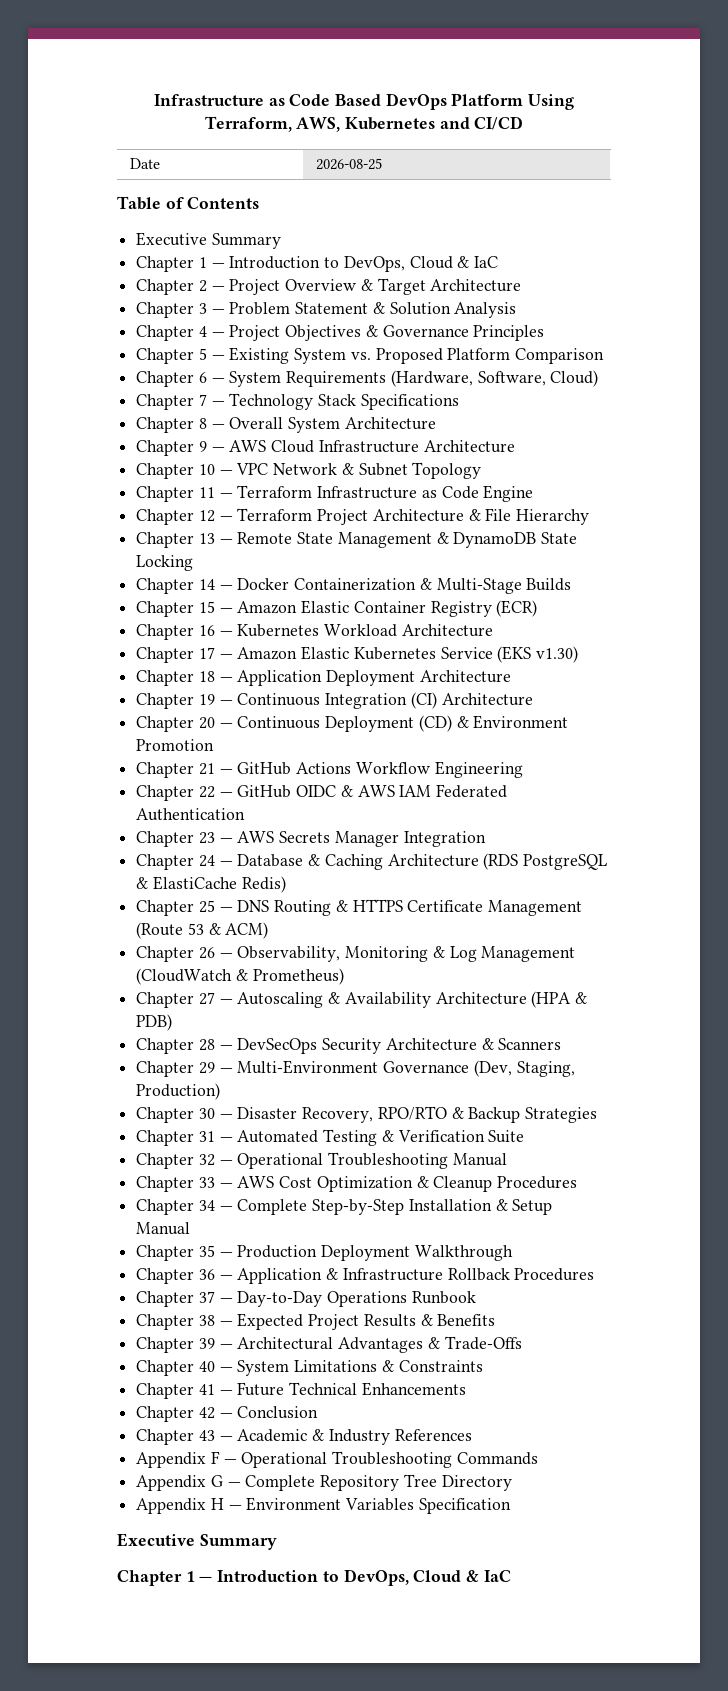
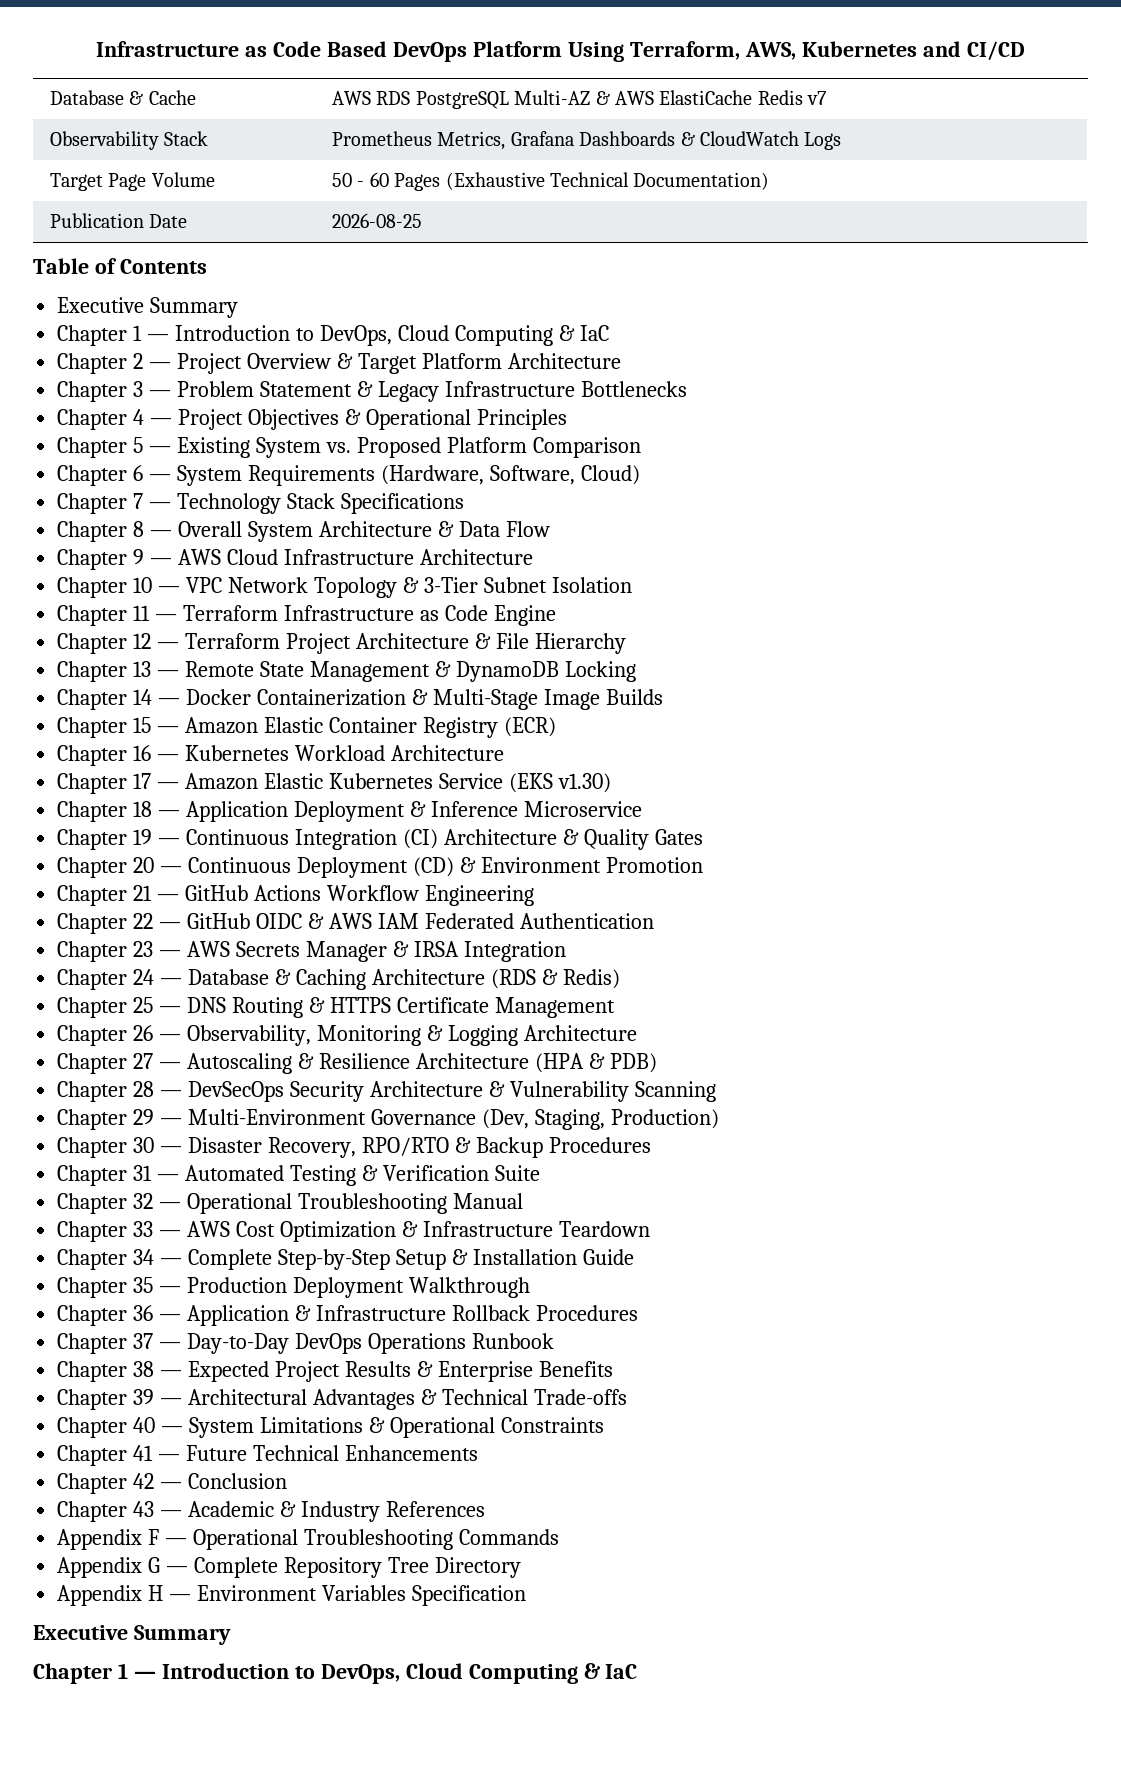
(524, 123) none -> [49,90,196,105] [331,90,827,109] [49,131,209,150] [331,131,842,150] [49,172,215,191] [331,172,770,191] [49,213,144,228] Database & Cache | AWS RDS PostgreSQL Multi-AZ & AWS ElastiCache Redis v7 // Observability Stack | Prometheus Metrics, Grafana Dashboards & CloudWatch Logs // Target Page Volume | 50 - 60 Pages (Exhaustive Technical Documentation) // Publication
(453, 262) none -> [454,325,553,346] Computing
(426, 286) none -> [421,353,502,369] Platform
[389,302,517,318] Solution Analysis -> [377,381,687,402] Legacy Infrastructure Bottlenecks
[382,325,469,337] Governance -> [365,409,471,430] Operational
(436, 423) none -> [437,521,550,537] & Data Flow
[341,462,482,479] & Subnet Topology -> [313,577,632,598] Topology & 3-Tier Subnet Isolation
[541,532,578,544] State -> (559, 671) none
(522, 586) none -> [543,689,600,710] Image
[419,670,511,683] Architecture -> [409,801,642,817] & Inference Microservice
(533, 699) none -> [562,829,703,850] & Quality Gates
(399, 839) none -> [392,941,459,957] & IRSA
[523,854,608,870] [136,876,237,890] PostgreSQL & ElastiCache -> [541,969,558,985] &
[136,922,269,939] (Route 53 & ACM) -> (615, 1007) none
[449,946,576,962] [136,968,344,985] Log Management (CloudWatch & Prometheus) -> [447,1025,637,1046] Logging Architecture
[344,992,431,1008] Availability -> [318,1053,410,1069] Resilience
[498,1038,562,1050] Scanners -> [509,1081,716,1102] Vulnerability Scanning
[525,1107,598,1123] Strategies -> [548,1137,651,1153] Procedures
[433,1176,578,1192] Cleanup Procedures -> [422,1221,650,1237] Infrastructure Teardown
[408,1199,553,1215] [136,1222,191,1235] Installation & Setup Manual -> [395,1249,634,1270] Setup & Installation Guide
(323, 1299) none -> [294,1333,362,1354] DevOps
(433, 1320) none -> [437,1361,533,1382] Enterprise
[444,1336,522,1350] Trade-Offs -> [441,1389,627,1405] Technical Trade-offs
(394, 1366) none -> [389,1417,495,1438] Operational
(462, 1576) none -> [468,1664,578,1684] Computing

